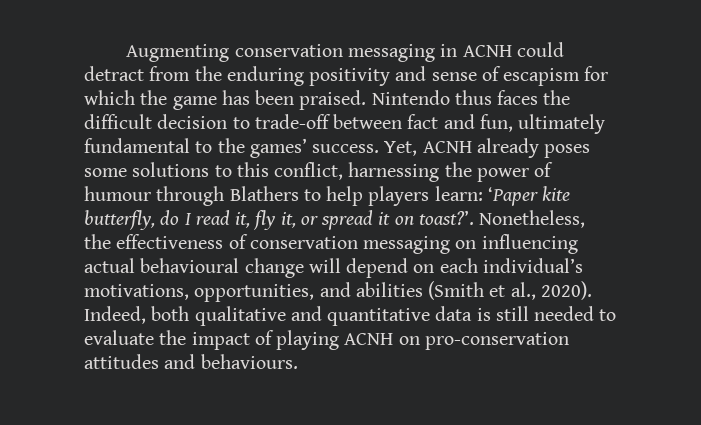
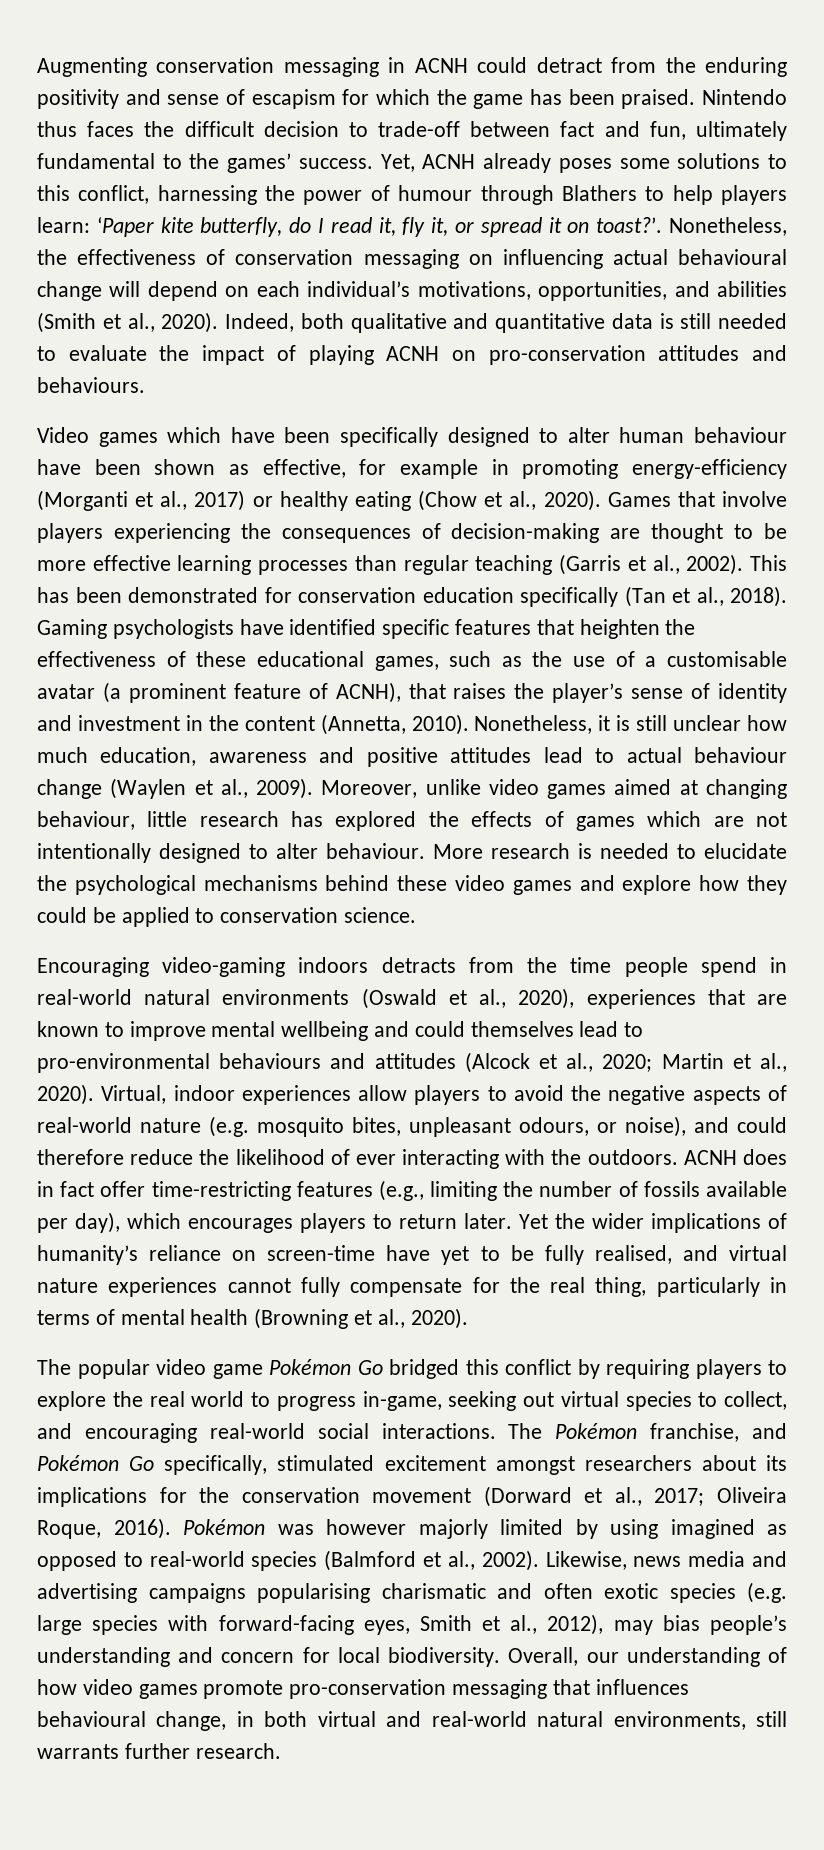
(298, 361) none -> [37,427,788,447] [37,459,787,479] [37,490,787,511] [37,523,788,543] [37,554,788,575] [37,586,787,607] [37,619,696,639] [37,651,787,671] [37,682,787,703] [37,714,787,735] [37,747,788,767] [37,778,787,799] [37,811,788,831] [37,843,787,863] [37,875,787,895] [37,907,417,927] [37,957,787,977] [37,988,787,1009] [37,1021,644,1041] [37,1052,788,1073] [37,1084,787,1105] [37,1116,787,1137] [37,1149,787,1169] [37,1180,787,1201] [37,1212,787,1233] [37,1245,787,1265] [37,1277,787,1297] [37,1308,468,1329] [37,1359,787,1379] [37,1391,787,1411] [37,1423,787,1443] [37,1455,787,1475] [37,1486,787,1507] [37,1518,787,1539] [37,1550,788,1571] [37,1582,787,1603] [37,1614,787,1635] [37,1647,787,1667] [37,1679,689,1699] [37,1711,788,1731] [37,1743,281,1759] // Video games which have been specifically designed to alter human behaviour have been shown as effective, for example in promoting energy-efficiency (Morganti et al., 2017) or healthy eating (Chow et al., 2020). Games that involve players experiencing the consequences of decision-making are thought to be more effective learning processes than regular teaching (Garris et al., 2002). This has been demonstrated for conservation education specifically (Tan et al., 2018). Gaming psychologists have identified specific features that heighten the effectiveness of these educational games, such as the use of a customisable avatar (a prominent feature of ACNH), that raises the player’s sense of identity and investment in the content (Annetta, 2010). Nonetheless, it is still unclear how much education, awareness and positive attitudes lead to actual behaviour change (Waylen et al., 2009). Moreover, unlike video games aimed at changing behaviour, little research has explored the effects of games which are not intentionally designed to alter behaviour. More research is needed to elucidate the psychological mechanisms behind these video games and explore how they could be applied to conservation science. // Encouraging video-gaming indoors detracts from the time people spend in real-world natural environments (Oswald et al., 2020), experiences that are known to improve mental wellbeing and could themselves lead to pro-environmental behaviours and attitudes (Alcock et al., 2020; Martin et al., 2020). Virtual, indoor experiences allow players to avoid the negative aspects of real-world nature (e.g. mosquito bites, unpleasant odours, or noise), and could therefore reduce the likelihood of ever interacting with the outdoors. ACNH does in fact offer time-restricting features (e.g., limiting the number of fossils available per day), which encourages players to return later. Yet the wider implications of humanity’s reliance on screen-time have yet to be fully realised, and virtual nature experiences cannot fully compensate for the real thing, particularly in terms of mental health (Browning et al., 2020). // The popular video game Pokémon Go bridged this conflict by requiring players to explore the real world to progress in-game, seeking out virtual species to collect, and encouraging real-world social interactions. The Pokémon franchise, and Pokémon Go specifically, stimulated excitement amongst researchers about its implications for the conservation movement (Dorward et al., 2017; Oliveira Roque, 2016). Pokémon was however majorly limited by using imagined as opposed to real-world species (Balmford et al., 2002). Likewise, news media and advertising campaigns popularising charismatic and often exotic species (e.g. large species with forward-facing eyes, Smith et al., 2012), may bias people’s understanding and concern for local biodiversity. Overall, our understanding of how video games promote pro-conservation messaging that influences behavioural change, in both virtual and real-world natural environments, still warrants further research.

